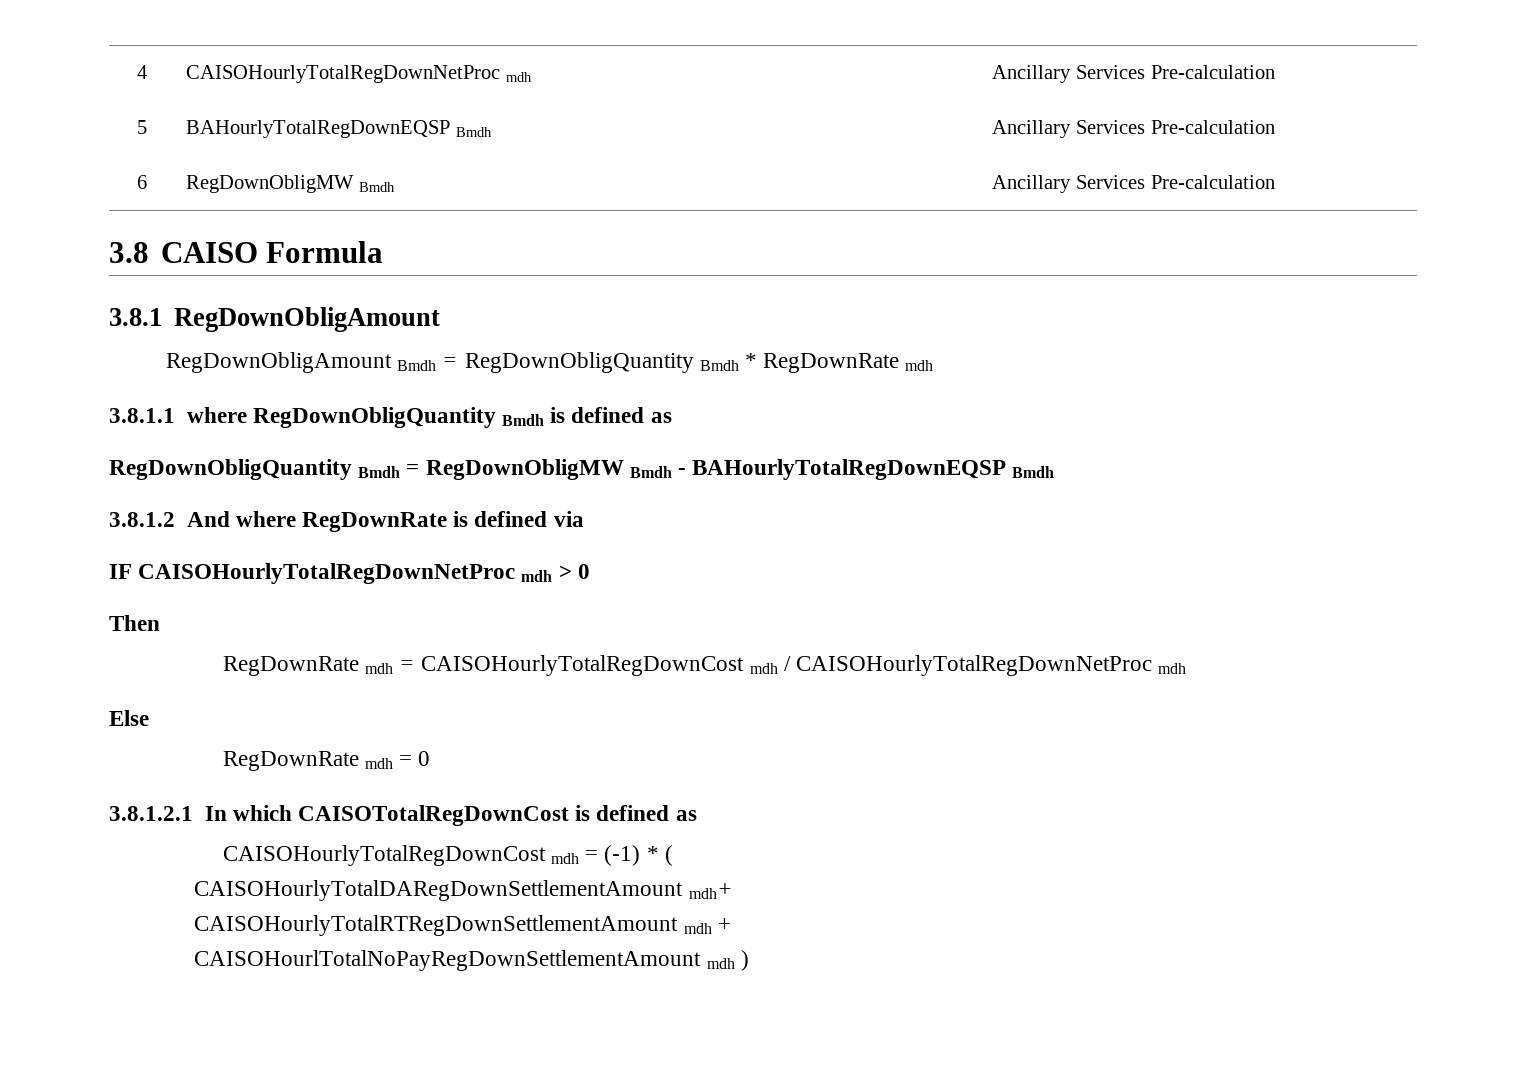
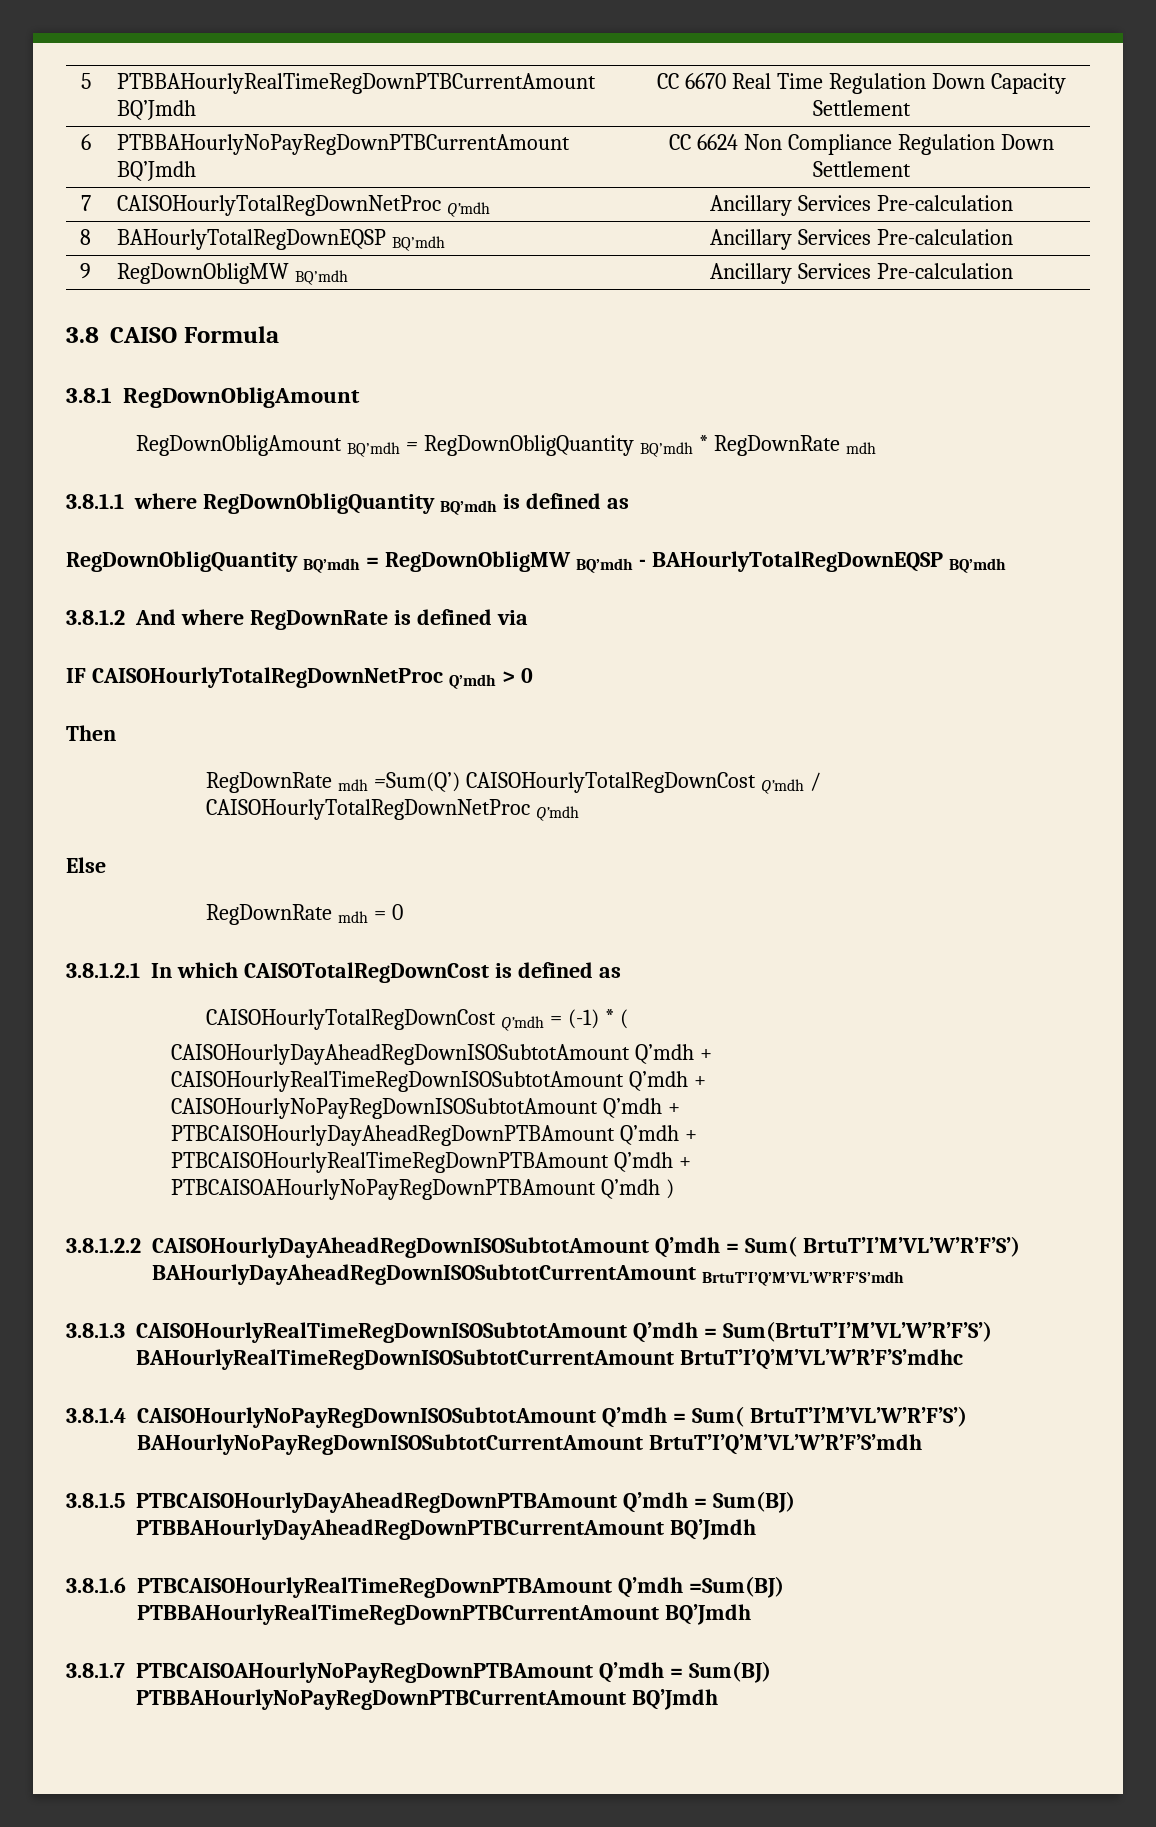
[137,65,147,79] [186,65,532,83] [992,65,1275,83] [137,120,147,134] [186,120,492,138] [992,120,1275,138] [137,175,147,189] [186,175,395,193] 4 | CAISOHourlyTotalRegDownNetProc mdh | Ancillary Services Pre-calculation // 5 | BAHourlyTotalRegDownEQSP Bmdh | Ancillary Services Pre-calculation // 6 | RegDownObligMW Bmdh -> [80,73,91,89] [117,73,597,94] [117,100,197,120] [657,73,1066,94] [813,100,911,116] [80,134,91,150] [117,134,571,155] [117,161,197,181] [669,134,1054,155] [813,161,911,177] [80,195,91,211] [117,195,491,217] [710,195,1013,216] [80,229,91,245] [117,229,446,251] [710,229,1013,250] [80,263,91,279] [117,263,349,285] 5 | PTBBAHourlyRealTimeRegDownPTBCurrentAmount BQ’Jmdh | CC 6670 Real Time Regulation Down Capacity Settlement // 6 | PTBBAHourlyNoPayRegDownPTBCurrentAmount BQ’Jmdh | CC 6624 Non Compliance Regulation Down Settlement // 7 | CAISOHourlyTotalRegDownNetProc Q’mdh | Ancillary Services Pre-calculation // 8 | BAHourlyTotalRegDownEQSP BQ’mdh | Ancillary Services Pre-calculation // 9 | RegDownObligMW BQ’mdh
[397,360,437,371] Bmdh -> [347,442,401,457] BQ’mdh
[699,360,739,371] Bmdh -> [639,442,693,457] BQ’mdh
[501,414,544,426] Bmdh -> [439,500,497,515] BQ’mdh
[358,466,401,478] Bmdh -> [302,558,360,573] BQ’mdh
[629,466,672,478] Bmdh -> [575,558,633,573] BQ’mdh
[1012,466,1055,478] Bmdh -> [948,558,1006,573] BQ’mdh
[521,570,553,582] mdh -> [448,674,496,689] Q’mdh
[399,655,778,676] = CAISOHourlyTotalRegDownCost mdh -> [374,772,805,794] =Sum(Q’) CAISOHourlyTotalRegDownCost Q’mdh
[1158,663,1187,674] mdh -> [536,806,580,821] Q’mdh
[550,853,579,864] mdh -> [501,1016,545,1031] Q’mdh
[194,880,733,901] [194,915,731,936] [194,950,749,971] CAISOHourlyTotalDARegDownSettlementAmount mdh+ // CAISOHourlyTotalRTRegDownSettlementAmount mdh + // CAISOHourlTotalNoPayRegDownSettlementAmount mdh ) -> [171,1044,713,1065] [171,1071,707,1092] [171,1098,681,1119] [171,1125,698,1146] [171,1152,692,1173] [171,1179,675,1200] [66,1236,1020,1258] [152,1264,904,1286] [66,1321,992,1343] [136,1349,963,1370] [66,1406,967,1428] [137,1434,922,1455] [66,1491,795,1513] [136,1519,756,1540] [66,1576,784,1598] [137,1604,751,1625] [66,1661,771,1683] [136,1689,718,1710] CAISOHourlyDayAheadRegDownISOSubtotAmount Q’mdh + CAISOHourlyRealTimeRegDownISOSubtotAmount Q’mdh + CAISOHourlyNoPayRegDownISOSubtotAmount Q’mdh + PTBCAISOHourlyDayAheadRegDownPTBAmount Q’mdh + PTBCAISOHourlyRealTimeRegDownPTBAmount Q’mdh + PTBCAISOAHourlyNoPayRegDownPTBAmount Q’mdh ) // 3.8.1.2.2 CAISOHourlyDayAheadRegDownISOSubtotAmount Q’mdh = Sum( BrtuT’I’M’VL’W’R’F’S’) BAHourlyDayAheadRegDownISOSubtotCurrentAmount BrtuT’I’Q’M’VL’W’R’F’S’mdh // 3.8.1.3 CAISOHourlyRealTimeRegDownISOSubtotAmount Q’mdh = Sum(BrtuT’I’M’VL’W’R’F’S’) BAHourlyRealTimeRegDownISOSubtotCurrentAmount BrtuT’I’Q’M’VL’W’R’F’S’mdhc // 3.8.1.4 CAISOHourlyNoPayRegDownISOSubtotAmount Q’mdh = Sum( BrtuT’I’M’VL’W’R’F’S’) BAHourlyNoPayRegDownISOSubtotCurrentAmount BrtuT’I’Q’M’VL’W’R’F’S’mdh // 3.8.1.5 PTBCAISOHourlyDayAheadRegDownPTBAmount Q’mdh = Sum(BJ) PTBBAHourlyDayAheadRegDownPTBCurrentAmount BQ’Jmdh // 3.8.1.6 PTBCAISOHourlyRealTimeRegDownPTBAmount Q’mdh =Sum(BJ) PTBBAHourlyRealTimeRegDownPTBCurrentAmount BQ’Jmdh // 3.8.1.7 PTBCAISOAHourlyNoPayRegDownPTBAmount Q’mdh = Sum(BJ) PTBBAHourlyNoPayRegDownPTBCurrentAmount BQ’Jmdh

